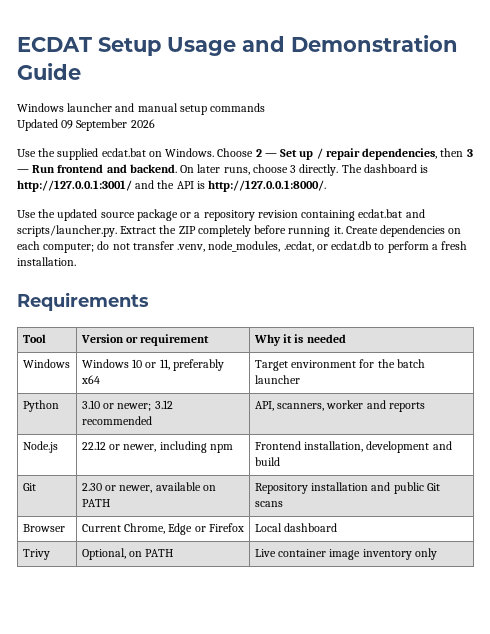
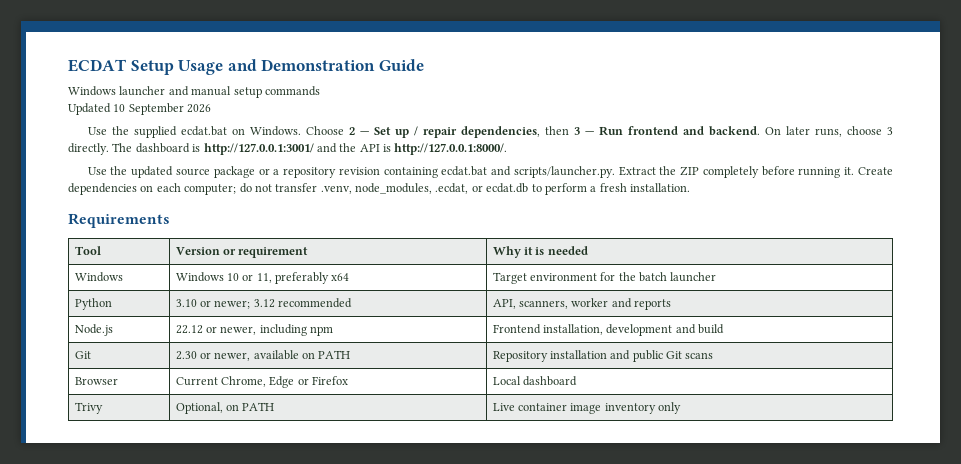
[61,120,74,129] 09 -> [113,104,126,112] 10

